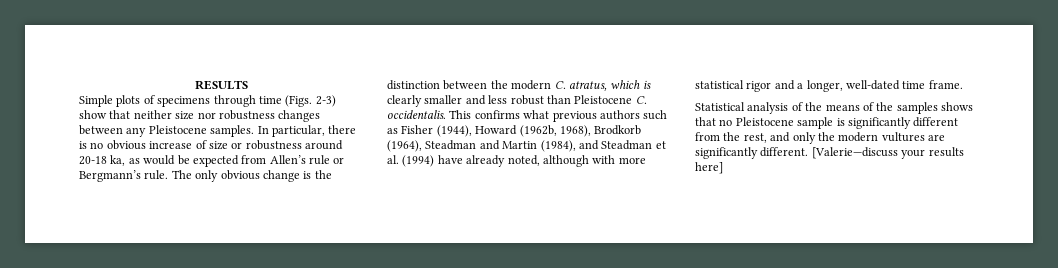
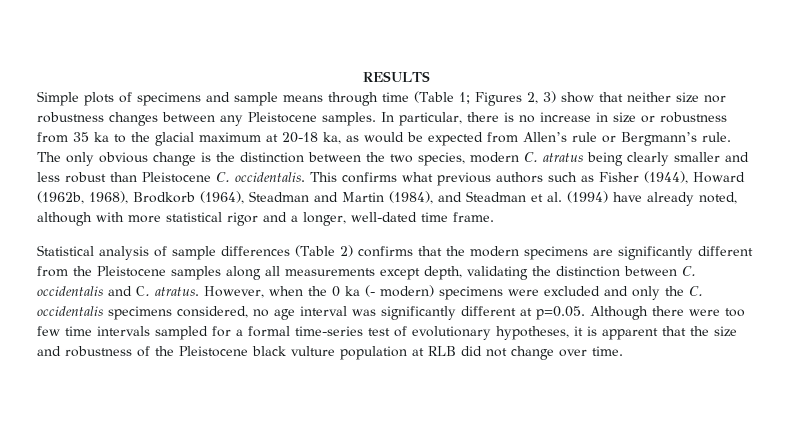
[213,95,336,107] through time (Figs. 2-3) -> [206,91,556,106] and sample means through time (Table 1; Figures 2, 3)
[106,140,343,150] obvious increase of size or robustness around -> [540,112,727,123] [37,132,278,146] increase in size or robustness from 35 ka to the glacial maximum at
[511,80,651,91] modern C. atratus, which is -> [390,152,623,166] two species, modern C. atratus being
[805,102,973,114] [695,117,959,129] [695,132,945,144] [695,147,964,159] [695,162,723,174] the means of the samples shows that no Pleistocene sample is significantly different from the rest, and only the modern vultures are significantly different. [Valerie—discuss your results here] -> [172,245,753,260] [37,266,696,280] [37,285,703,300] [37,306,745,320] [37,326,737,340] [37,346,623,360] sample differences (Table 2) confirms that the modern specimens are significantly different from the Pleistocene samples along all measurements except depth, validating the distinction between C. occidentalis and C. atratus. However, when the 0 ka (- modern) specimens were excluded and only the C. occidentalis specimens considered, no age interval was significantly different at p=0.05. Although there were too few time intervals sampled for a formal time-series test of evolutionary hypotheses, it is apparent that the size and robustness of the Pleistocene black vulture population at RLB did not change over time.

